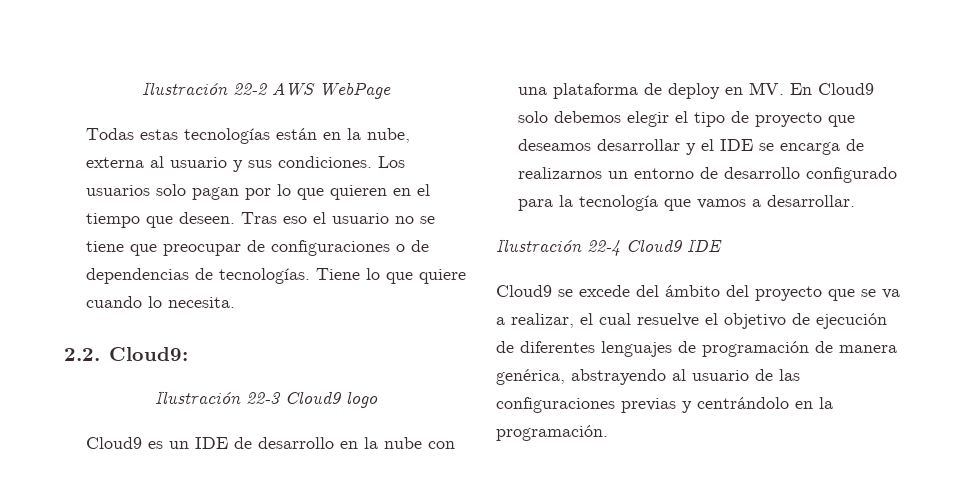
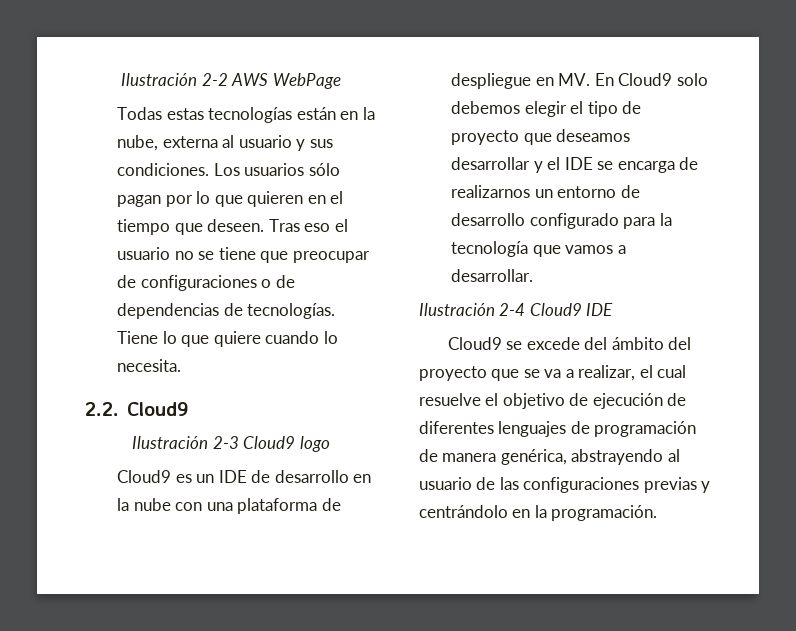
[142,82,267,95] Ilustración 22-2 -> [121,73,228,86] Ilustración 2-2
[155,184,186,196] solo -> [308,163,340,176] sólo
[108,347,188,361] [155,391,281,404] Cloud9: // Ilustración 22-3 -> [127,402,190,416] [132,436,239,449] Cloud9 // Ilustración 2-3
[667,83,720,99] deploy -> [451,73,532,89] despliegue
[587,240,620,256] 22-4 -> [499,303,526,316] 2-4

